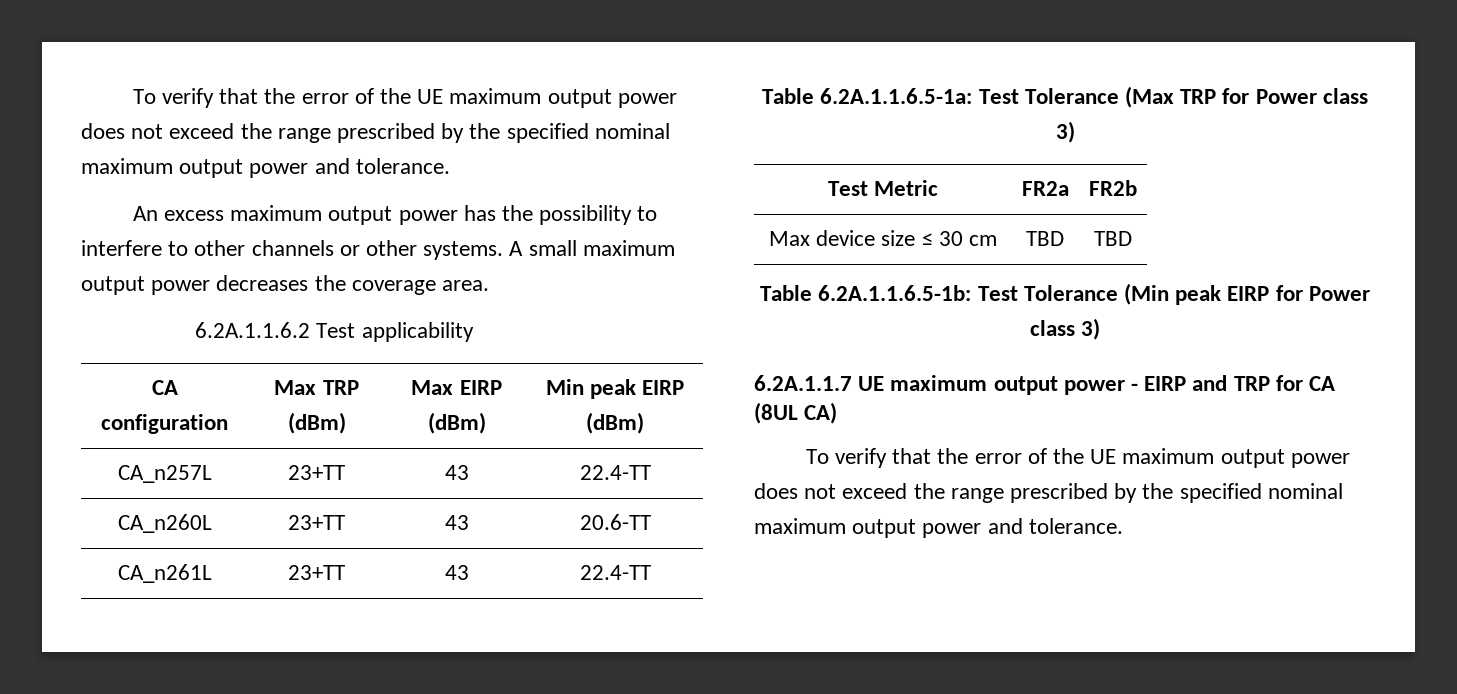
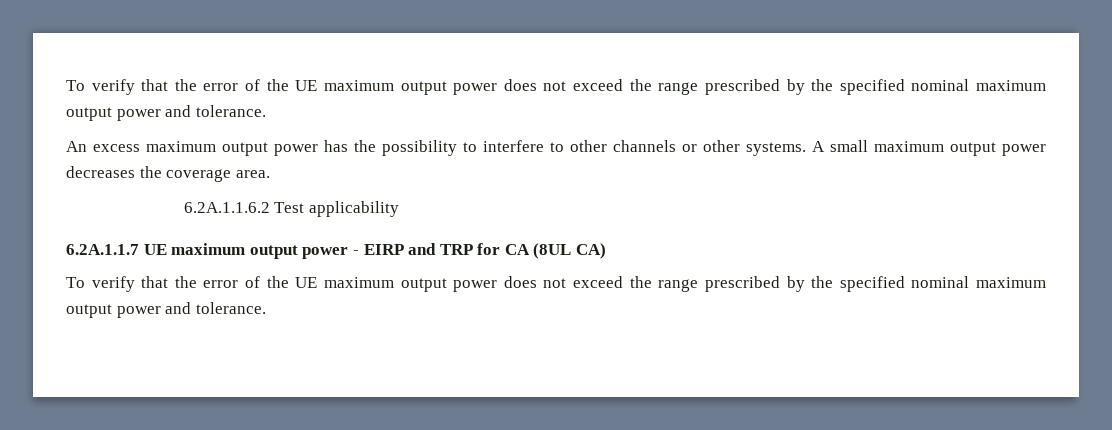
[151,380,178,395] [101,414,228,434] [274,380,359,395] [287,412,346,434] [411,380,502,395] [427,412,486,434] [545,379,685,399] [586,412,644,434] [117,465,212,483] [288,465,345,480] [444,465,469,480] [579,465,651,480] [117,514,212,533] [288,515,345,530] [444,515,469,530] [579,514,651,530] [117,564,212,583] [288,565,345,580] [444,565,469,580] [579,565,651,580] [762,86,1368,108] [1055,121,1075,143] [827,180,939,196] [1021,181,1069,196] [1088,180,1137,196] [768,230,998,246] [1026,231,1064,246] [1093,231,1132,246] [760,283,1370,305] [1029,318,1101,340] // CA configuration | Max TRP (dBm) | Max EIRP (dBm) | Min peak EIRP (dBm) // CA_n257L | 23+TT | 43 | 22.4-TT // CA_n260L | 23+TT | 43 | 20.6-TT // CA_n261L | 23+TT | 43 | 22.4-TT // Table 6.2A.1.1.6.5-1a: Test Tolerance (Max TRP for Power class 3) // Test Metric | FR2a | FR2b // Max device size ≤ 30 cm | TBD | TBD // Table 6.2A.1.1.6.5-1b: Test Tolerance (Min peak EIRP for Power class 3) -> (399, 209) none

